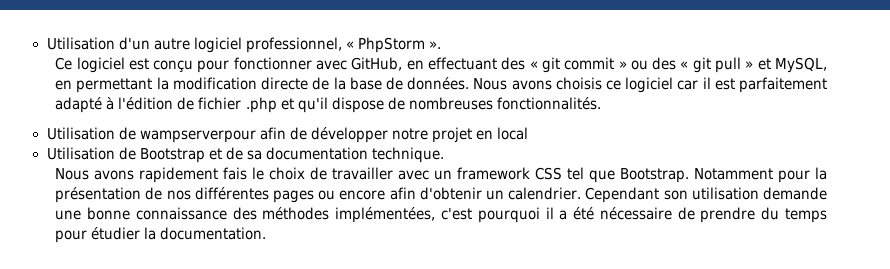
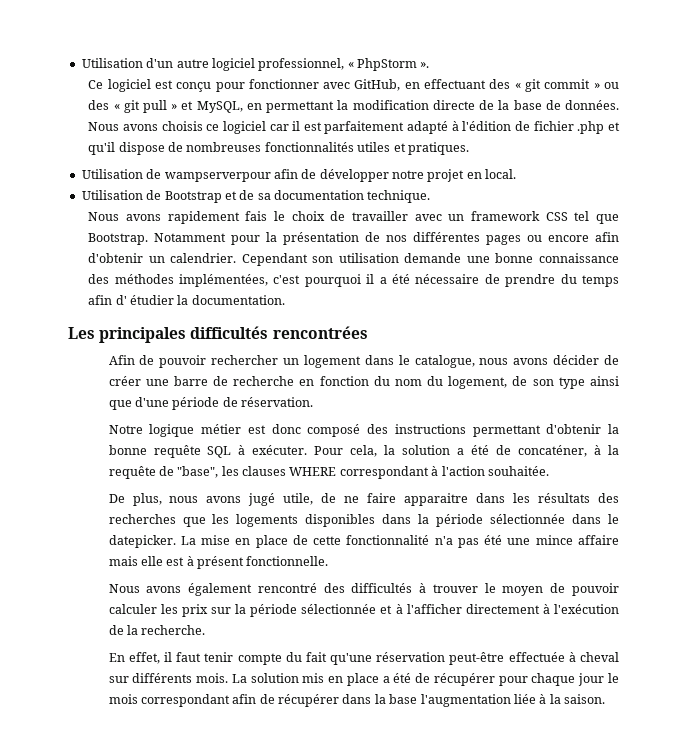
[496,97,601,110] fonctionnalités. -> [264,142,469,155] fonctionnalités utiles et pratiques.
[496,127,528,140] local -> [485,169,517,179] local.
[55,230,88,243] pour -> [88,295,127,305] afin d'
(267, 233) none -> [68,326,368,343] [108,355,620,368] [108,376,619,389] [108,397,314,410] [108,424,620,437] [108,445,620,458] [108,466,549,479] [108,493,619,506] [108,514,619,527] [108,535,619,548] [108,556,329,569] [108,583,620,596] [108,604,620,617] [108,625,206,635] [108,652,619,665] [108,673,619,686] [108,694,606,707] // Les principales difficultés rencontrées // Afin de pouvoir rechercher un logement dans le catalogue, nous avons décider de créer une barre de recherche en fonction du nom du logement, de son type ainsi que d'une période de réservation. // Notre logique métier est donc composé des instructions permettant d'obtenir la bonne requête SQL à exécuter. Pour cela, la solution a été de concaténer, à la requête de "base", les clauses WHERE correspondant à l'action souhaitée. // De plus, nous avons jugé utile, de ne faire apparaitre dans les résultats des recherches que les logements disponibles dans la période sélectionnée dans le datepicker. La mise en place de cette fonctionnalité n'a pas été une mince affaire mais elle est à présent fonctionnelle. // Nous avons également rencontré des difficultés à trouver le moyen de pouvoir calculer les prix sur la période sélectionnée et à l'afficher directement à l'exécution de la recherche. // En effet, il faut tenir compte du fait qu'une réservation peut-être effectuée à cheval sur différents mois. La solution mis en place a été de récupérer pour chaque jour le mois correspondant afin de récupérer dans la base l'augmentation liée à la saison.

